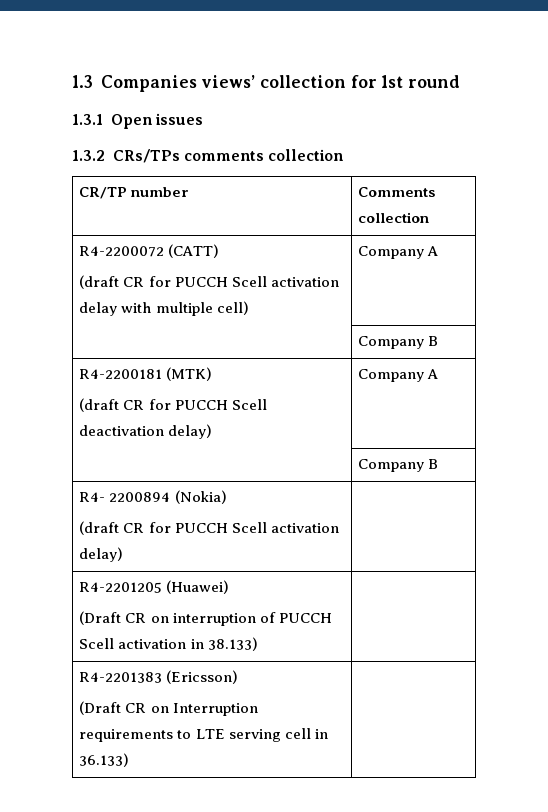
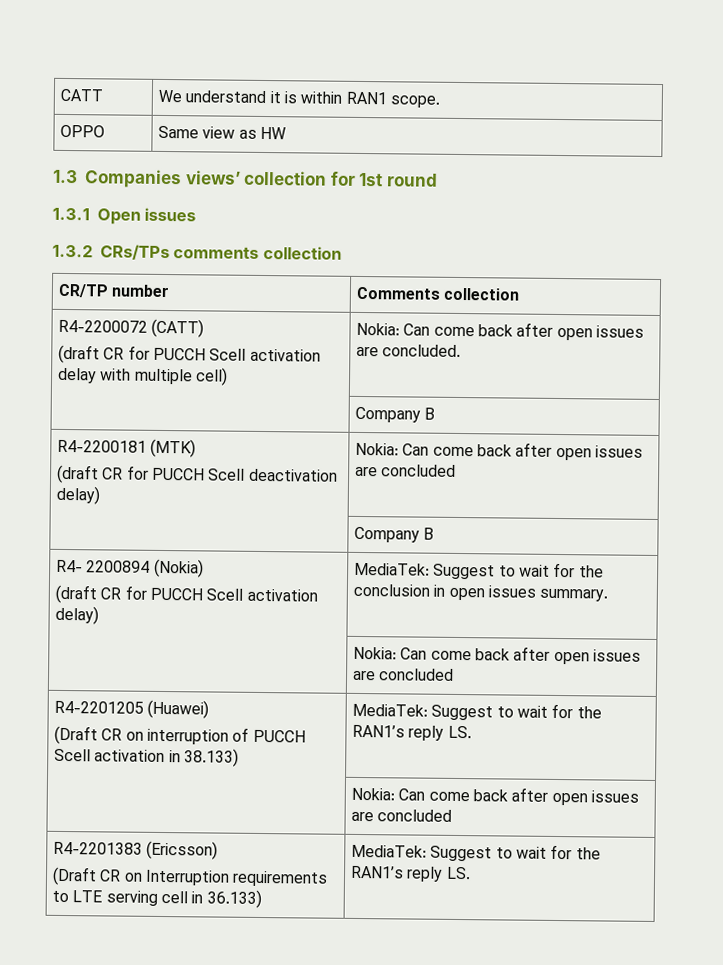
(72, 81) none -> [59,88,103,102] [157,89,440,108] [59,124,105,138] [157,125,286,140] CATT | We understand it is within RAN1 scope. // OPPO | Same view as HW //
[358,246,439,259] Company A -> [355,322,644,341] [355,344,462,358] Nokia: Can come back after open issues are concluded.
[358,369,439,382] Company A -> [354,442,643,461] [354,464,457,477] Nokia: Can come back after open issues are concluded
(124, 554) none -> [353,562,604,580] [352,583,609,602] [352,646,641,665] [352,668,455,681] MediaTek: Suggest to wait for the conclusion in open issues summary. // | Nokia: Can come back after open issues are concluded
(258, 644) none -> [351,703,602,721] [351,724,472,741] [350,787,639,806] [350,809,453,822] MediaTek: Suggest to wait for the RAN1’s reply LS. // | Nokia: Can come back after open issues are concluded
(130, 760) none -> [350,844,601,862] [349,865,471,882] MediaTek: Suggest to wait for the RAN1’s reply LS.

